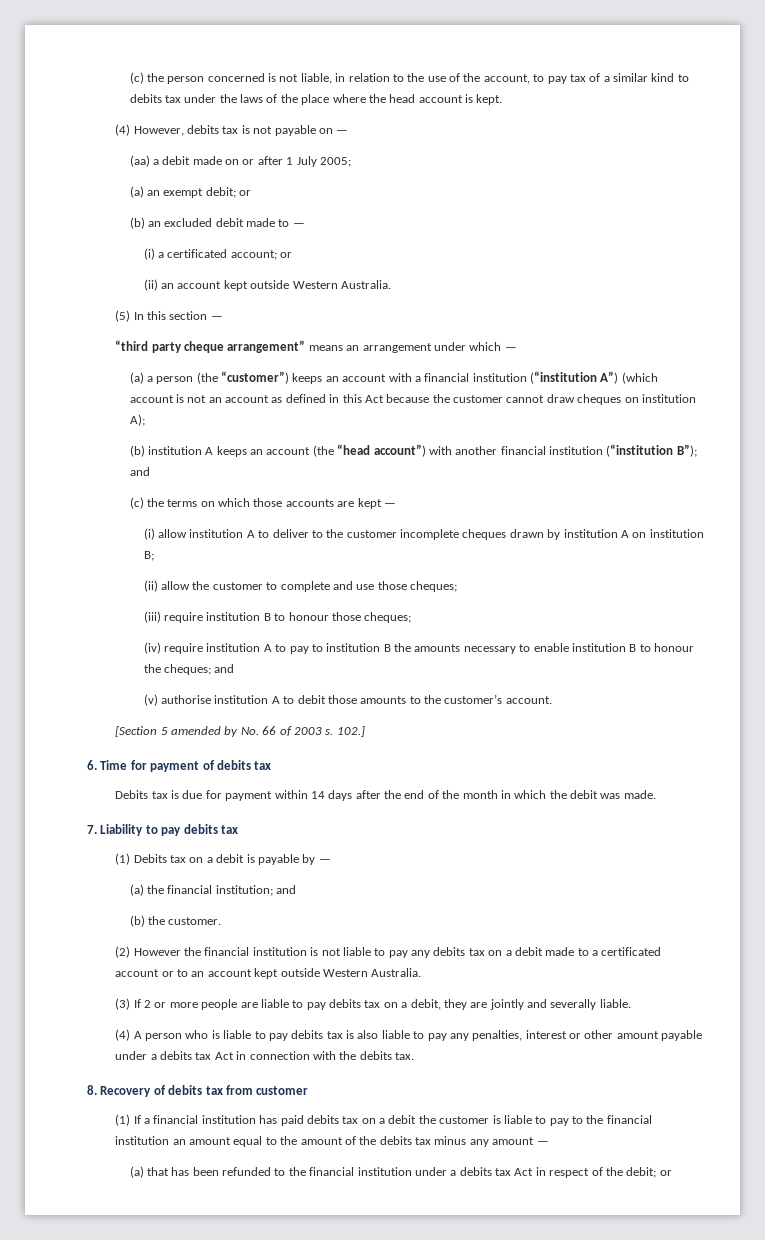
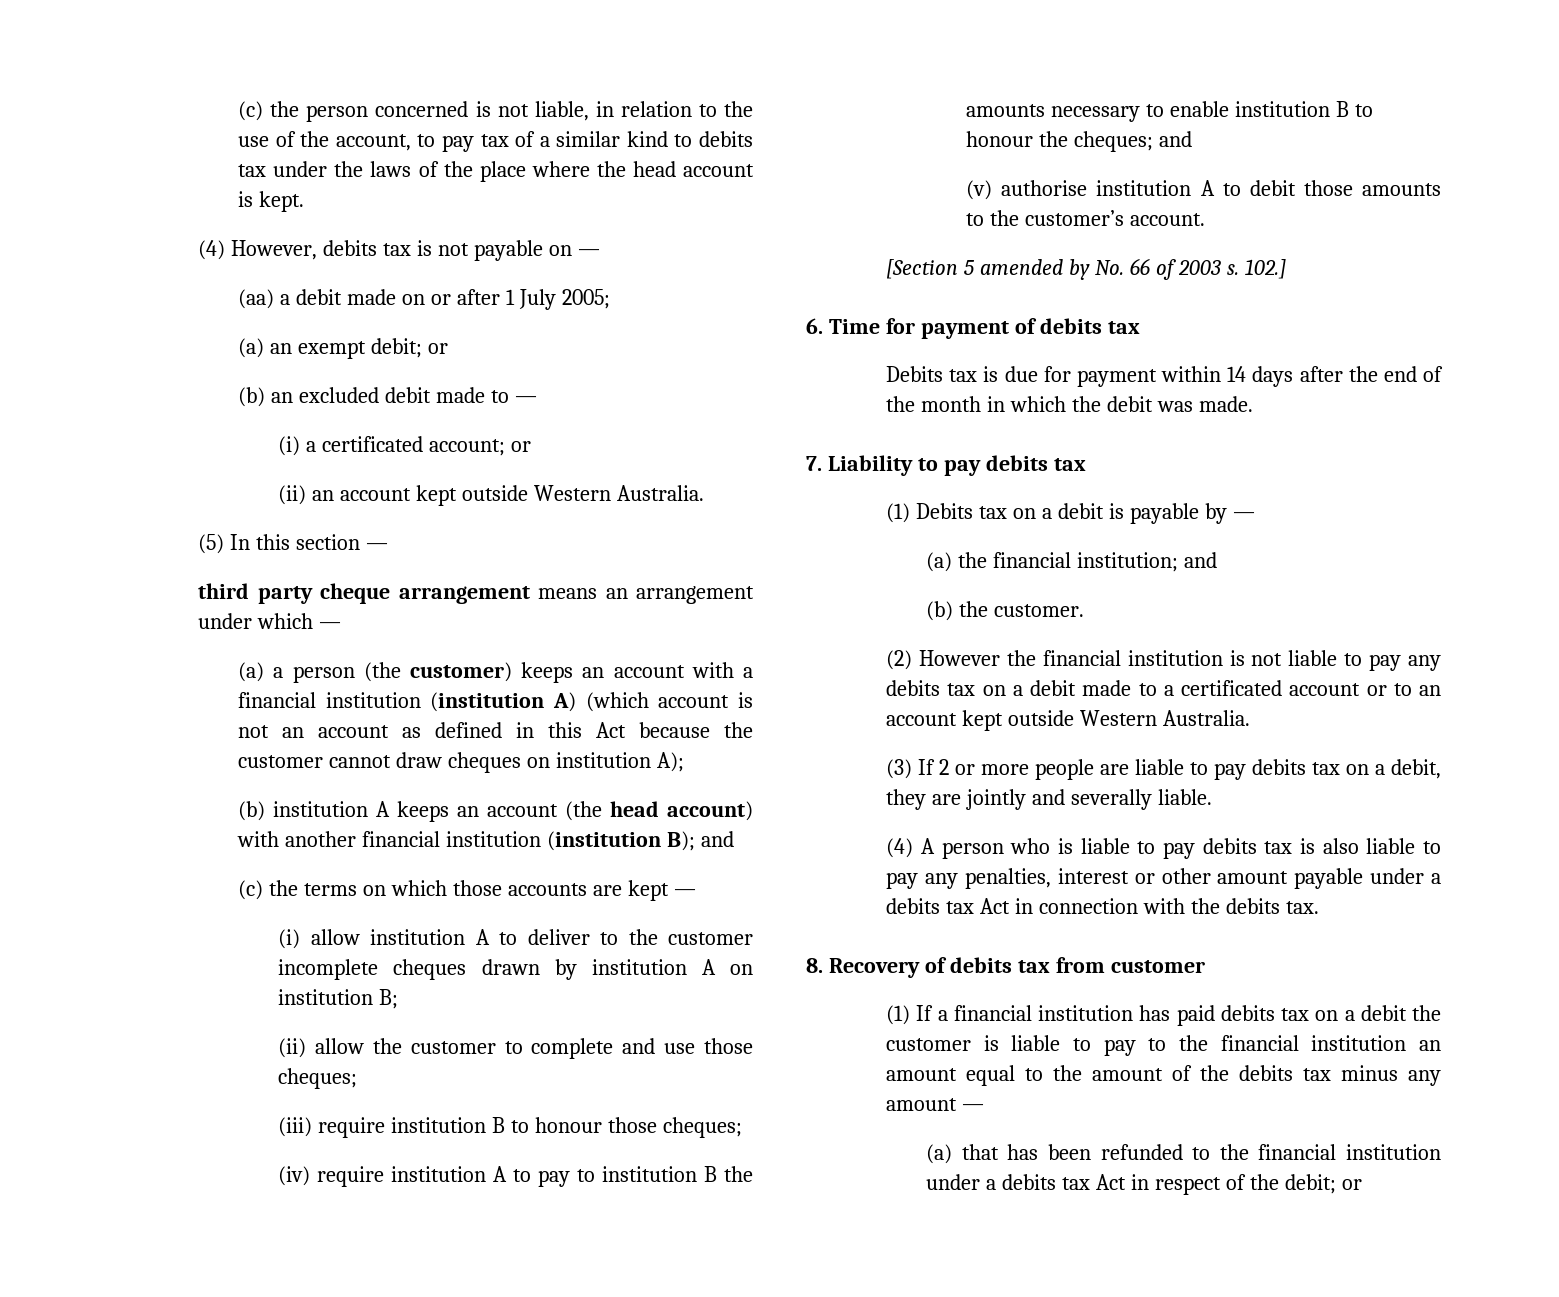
[115,340,149,351] “third -> [198,583,250,599] third
[227,340,306,353] arrangement” -> [398,586,530,604] arrangement
[221,371,290,384] “customer”) -> [409,662,512,682] customer)
[530,371,619,384] (“institution A”) -> [430,692,577,712] (institution A)
[337,444,426,457] “head account”) -> [610,801,754,821] head account)
[606,444,697,457] (“institution B”); -> [546,831,695,851] (institution B);

